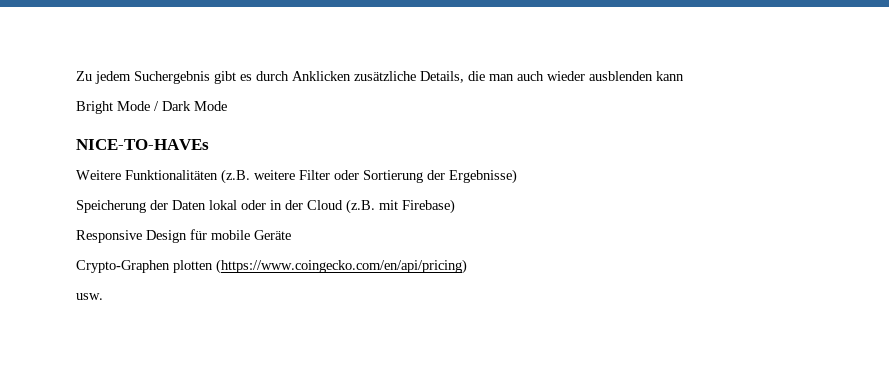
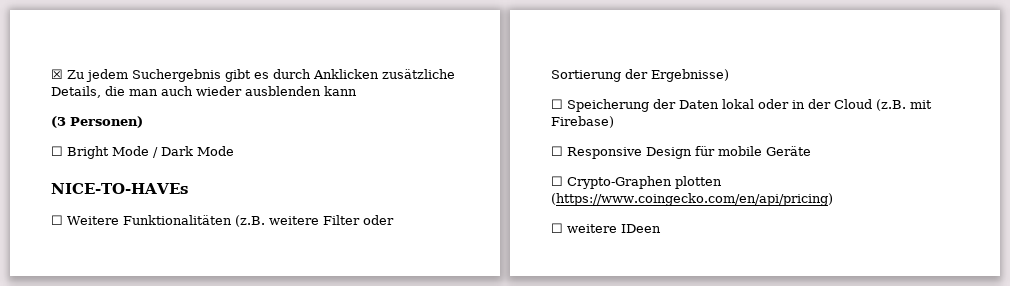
(76, 76) none -> [51,69,63,79] ☒
(684, 76) none -> [51,116,143,128] [51,146,63,156] (3 Personen) // ☐
(209, 144) none -> [51,215,63,225] ☐
(517, 176) none -> [551,99,563,109] ☐
(455, 206) none -> [551,146,563,156] ☐
(291, 235) none -> [551,176,563,186] ☐
[76,293,103,300] usw. -> [551,223,661,233] ☐ weitere IDeen

